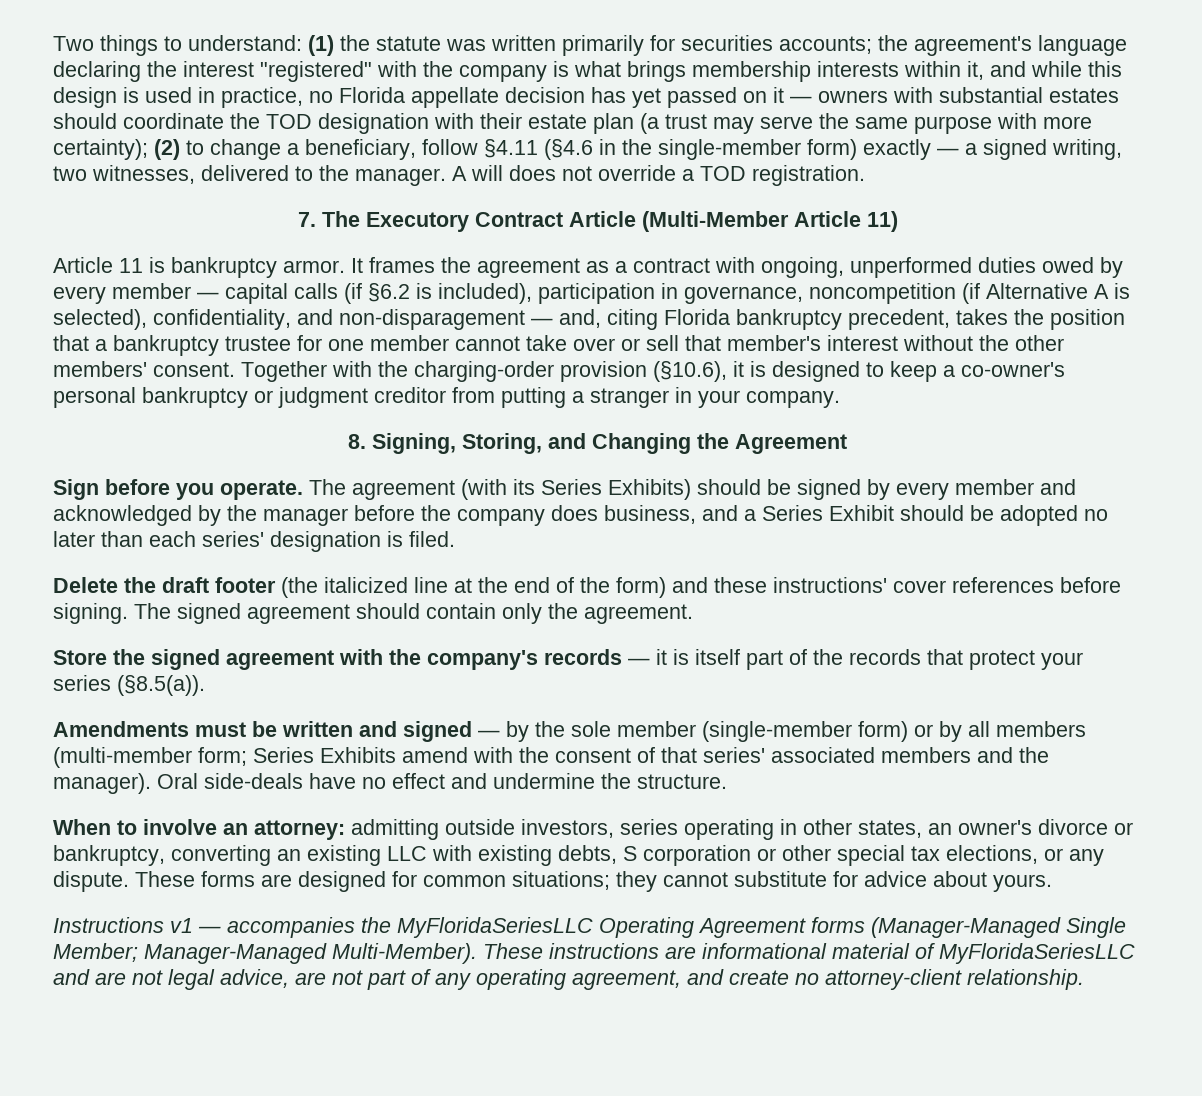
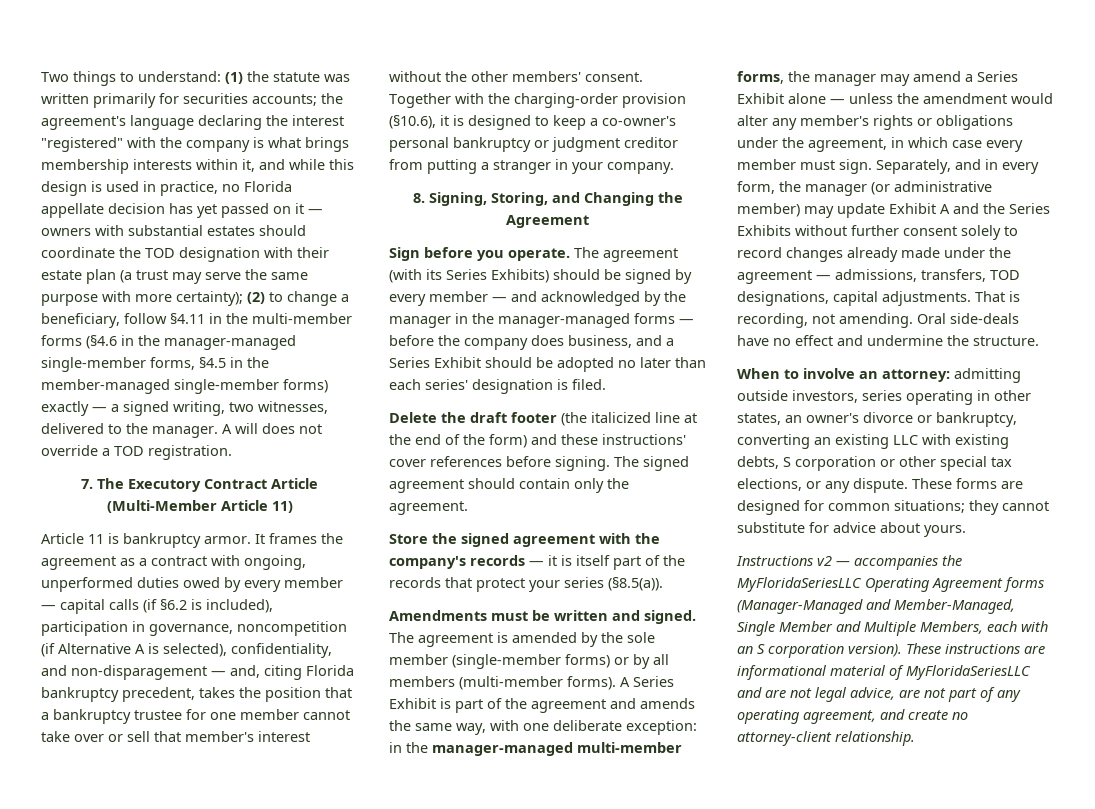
[544,139,857,160] (§4.6 in the single-member form) -> [209,313,352,324] [41,335,296,350] [41,357,269,372] [41,379,328,394] in the multi-member forms (§4.6 in the manager-managed single-member forms, §4.5 in the member-managed single-member forms)
(1034, 487) none -> [492,297,507,302] —
(348, 517) none -> [455,313,694,328] in the manager-managed forms —
[403,721,500,742] signed — -> [644,610,696,624] [389,632,577,647] signed. The agreement is amended
[858,721,908,742] form) -> [565,654,610,668] forms)
[198,747,1049,766] [53,773,151,794] form; Series Exhibits amend with the consent of that series' associated members and the manager). -> [567,676,674,690] [389,698,695,713] [389,720,697,735] [389,742,682,756] [737,71,1018,86] [737,93,1053,104] [737,115,1013,130] [737,137,1023,152] [737,159,1039,174] [737,181,992,196] [737,203,1050,218] [737,225,1018,240] [737,247,1011,262] [737,269,1020,284] [737,291,1020,306] [737,313,913,328] forms). A Series Exhibit is part of the agreement and amends the same way, with one deliberate exception: in the manager-managed multi-member forms, the manager may amend a Series Exhibit alone — unless the amendment would alter any member's rights or obligations under the agreement, in which case every member must sign. Separately, and in every form, the manager (or administrative member) may update Exhibit A and the Series Exhibits without further consent solely to record changes already made under the agreement — admissions, transfers, TOD designations, capital adjustments. That is recording, not amending.
[170,918,193,933] v1 -> [817,556,832,566] v2
[1066,917,1126,938] [53,943,477,964] Single Member; Manager-Managed Multi-Member). -> [866,599,1015,614] [737,621,1048,636] [737,644,902,658] and Member-Managed, Single Member and Multiple Members, each with an S corporation version).

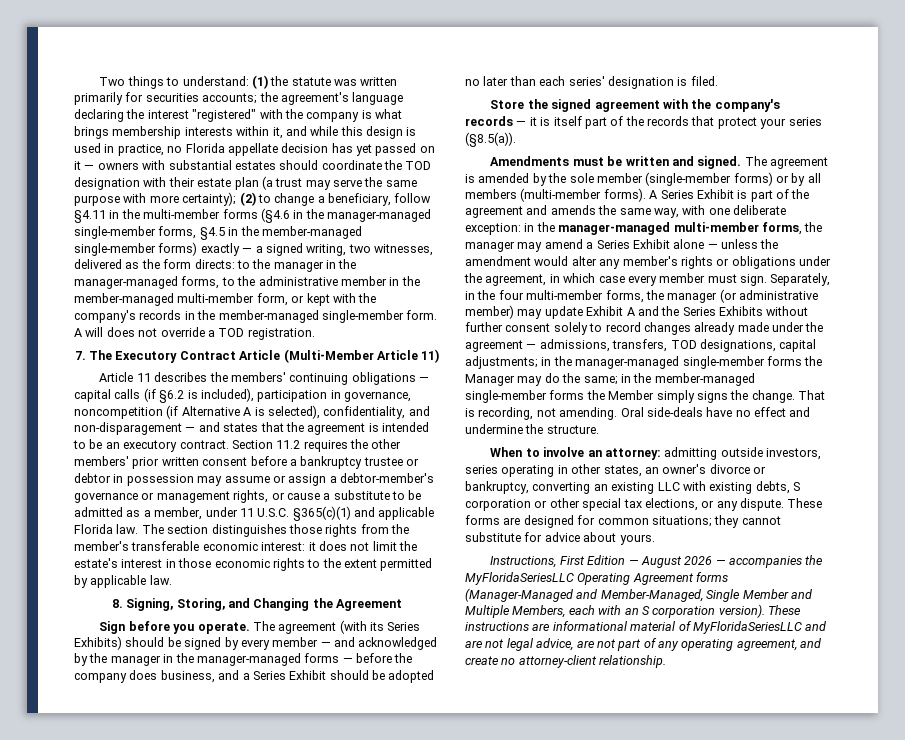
[108,423,218,438] to the manager. -> [125,259,357,272] [74,276,420,289] [74,293,377,306] [74,310,438,323] as the form directs: to the manager in the manager-managed forms, to the administrative member in the member-managed multi-member form, or kept with the company's records in the member-managed single-member form.
[108,533,343,548] [41,555,306,570] [41,577,343,592] is bankruptcy armor. It frames the agreement as a contract with ongoing, unperformed duties owed by every member -> [154,372,416,385] describes the members' continuing obligations
[230,665,354,680] [41,687,352,702] [41,709,350,724] [41,731,310,742] [389,71,643,82] [389,93,686,108] [389,115,676,130] [389,137,678,152] [389,159,674,174] and, citing Florida bankruptcy precedent, takes the position that a bankruptcy trustee for one member cannot take over or sell that member's interest without the other members' consent. Together with the charging-order provision (§10.6), it is designed to keep a co-owner's personal bankruptcy or judgment creditor from putting a stranger in your company. -> [198,422,429,435] [73,439,402,452] [74,456,419,469] [74,473,434,486] [74,490,422,503] [74,506,435,521] [74,524,409,537] [74,541,417,551] [74,558,433,571] [74,575,172,588] and states that the agreement is intended to be an executory contract. Section 11.2 requires the other members' prior written consent before a bankruptcy trustee or debtor in possession may assume or assign a debtor-member's governance or management rights, or cause a substitute to be admitted as a member, under 11 U.S.C. §365(c)(1) and applicable Florida law. The section distinguishes those rights from the member's transferable economic interest: it does not limit the estate's interest in those economic rights to the extent permitted by applicable law.
[389,412,697,426] [389,434,686,448] [389,456,689,471] [389,478,629,493] [389,501,468,515] // Delete the draft footer (the italicized line at the end of the form) and these instructions' cover references before signing. The signed agreement should contain only the agreement. -> (718, 81) none
[955,159,1039,174] [737,181,775,194] and in every form, -> [465,290,644,303] in the four multi-member forms,
[882,291,971,306] adjustments. -> [465,356,823,369] [465,373,755,386] [465,390,795,403] adjustments; in the manager-managed single-member forms the Manager may do the same; in the member-managed single-member forms the Member simply signs the change.
[736,556,832,566] Instructions v2 -> [490,555,713,568] Instructions, First Edition — August 2026

